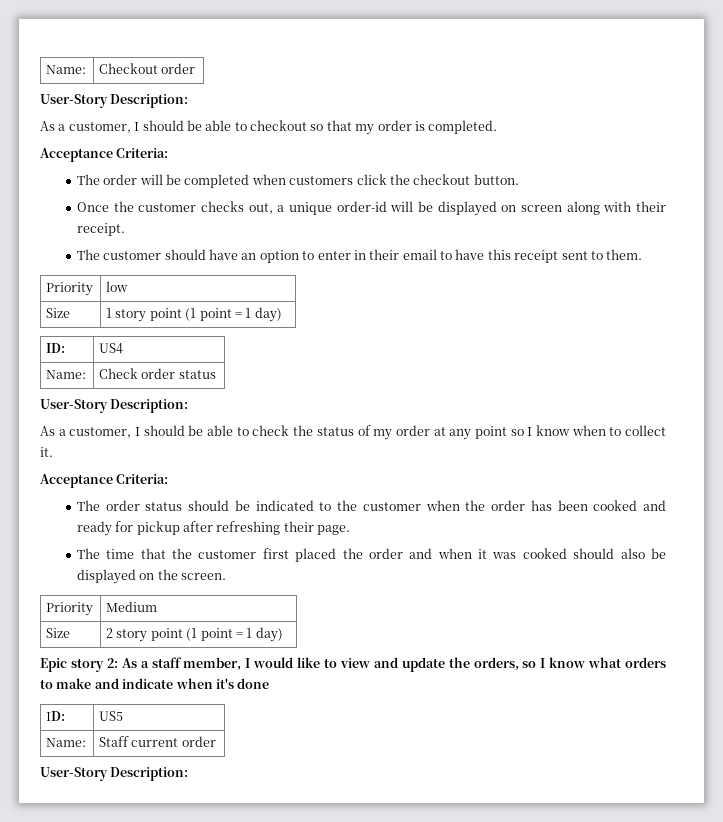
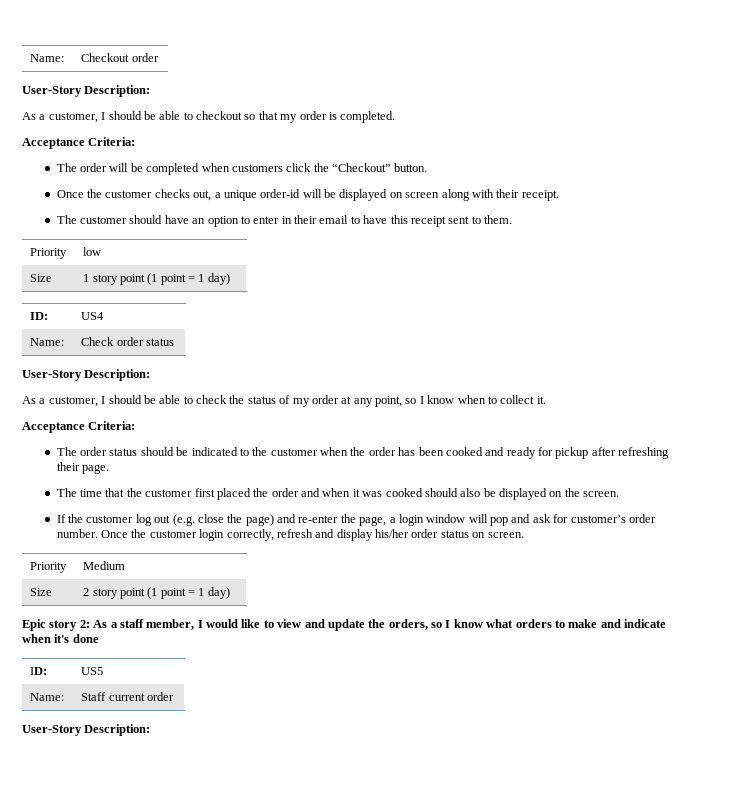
[413,174,471,185] checkout -> [332,163,392,172] “Checkout”
[474,426,507,439] point -> [375,396,402,407] point,
(227, 576) none -> [56,514,656,526] [56,529,524,541] // If the customer log out (e.g. close the page) and re-enter the page, a login window will pop and ask for customer’s order number. Once the customer login correctly, refresh and display his/her order status on screen.

